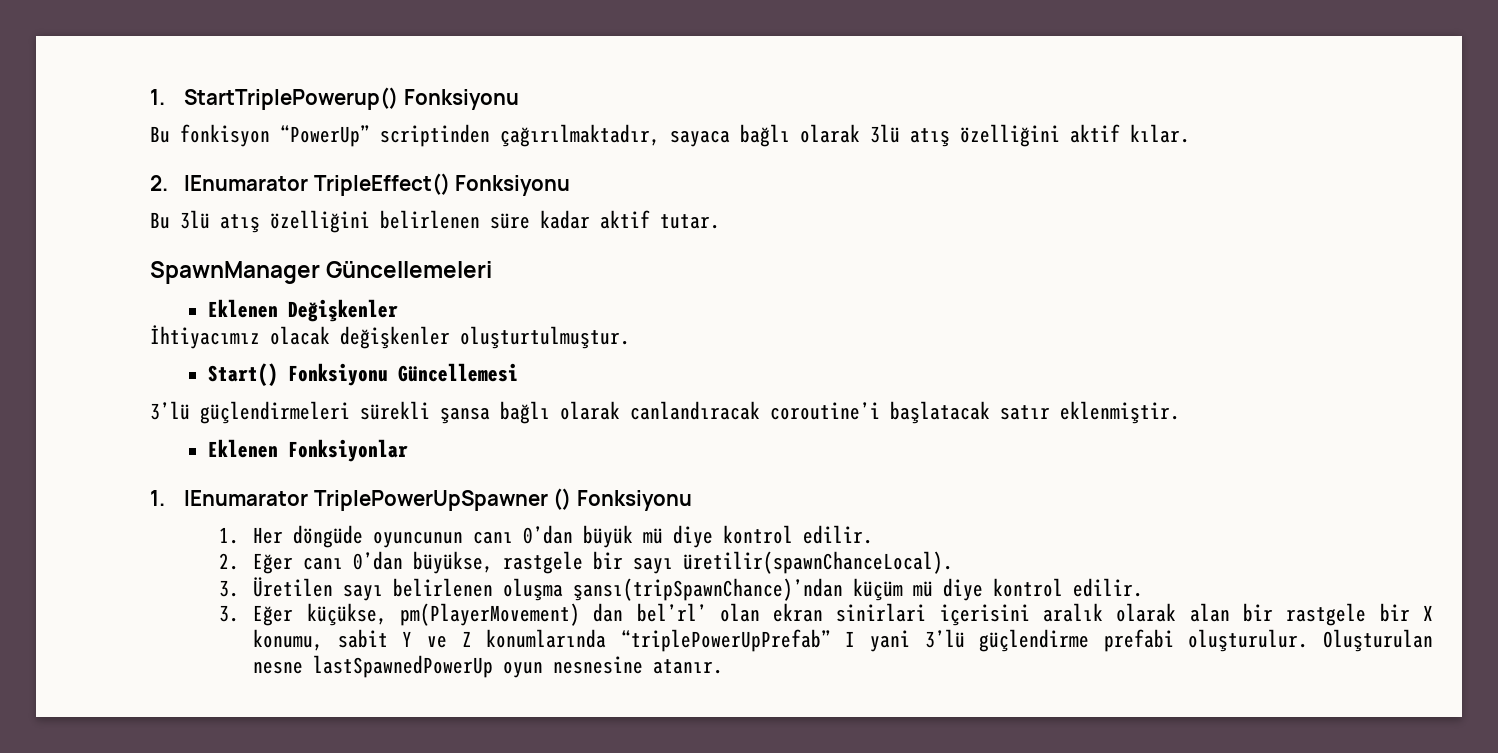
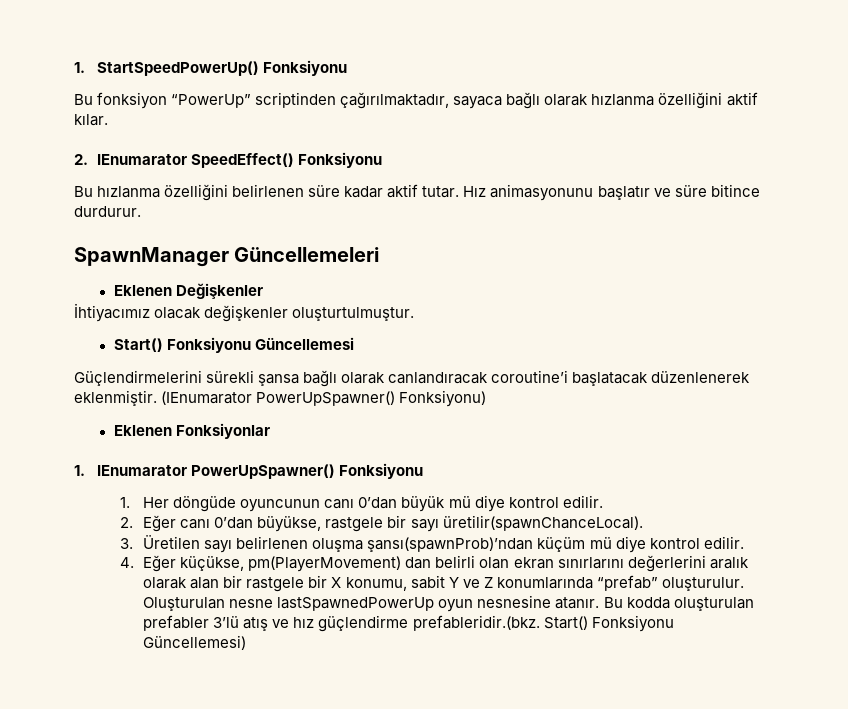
[150,87,519,110] [150,124,270,147] 1. StartTriplePowerup() Fonksiyonu // Bu fonkisyon -> [74,60,348,76] [74,92,168,109] 1. StartSpeedPowerUp() Fonksiyonu // Bu fonksiyon
[870,124,950,147] 3lü atış -> [591,94,655,106] hızlanma
[313,173,571,196] [150,210,260,233] TripleEffect() Fonksiyonu // Bu 3lü atış -> [191,152,383,168] [74,186,161,198] SpeedEffect() Fonksiyonu // Bu hızlanma
(720, 221) none -> [463,184,760,201] [74,206,141,217] Hız animasyonunu başlatır ve süre bitince durdurur.
[150,401,350,424] 3’lü güçlendirmeleri -> [74,370,202,386] Güçlendirmelerini
[1000,405,1050,420] satır -> [651,371,751,383] düzenlenerek
(1180, 412) none -> [161,390,487,407] (IEnumarator PowerUpSpawner() Fonksiyonu)
[313,488,572,511] TriplePowerUpSpawner () -> [191,464,336,479] PowerUpSpawner()
[573,578,844,601] şansı(tripSpawnChance)’ndan -> [367,537,534,552] şansı(spawnProb)’ndan
[218,605,239,622] 3. -> [120,557,135,568] 4.
[636,603,707,622] bel’rl’ -> [435,555,476,568] belirli
[836,603,1030,626] sinirlari içerisini -> [557,555,706,572] sınırlarını değerlerini
[620,629,1174,652] “triplePowerUpPrefab” I yani 3’lü güçlendirme prefabi -> [596,575,658,591] “prefab”
(724, 666) none -> [603,597,754,611] [143,615,674,632] [143,635,247,650] Bu kodda oluşturulan prefabler 3’lü atış ve hız güçlendirme prefableridir.(bkz. Start() Fonksiyonu Güncellemesi)

